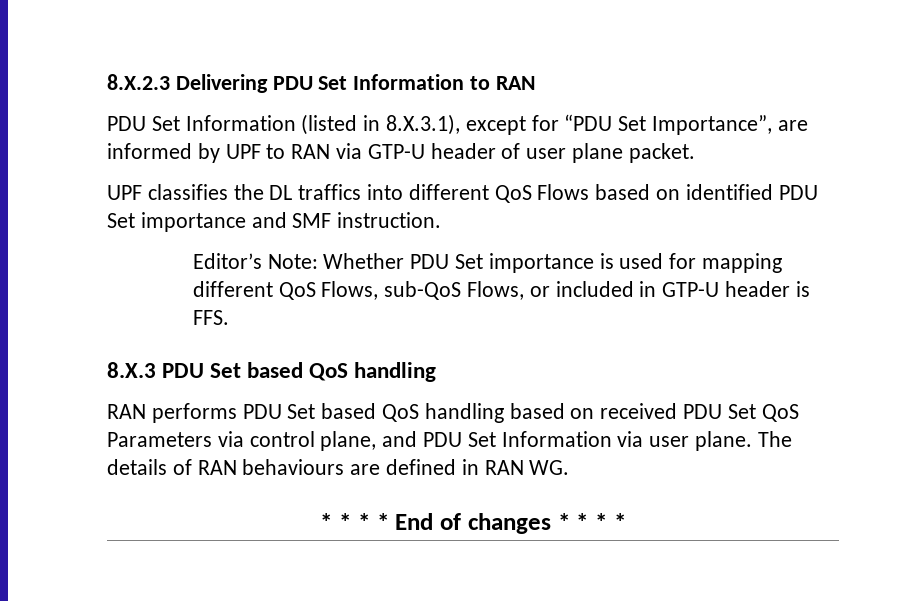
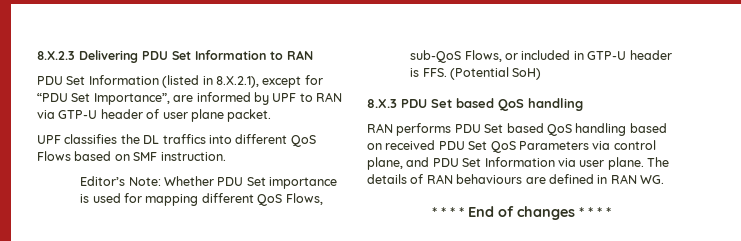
[386,114,461,135] 8.X.3.1), -> [215,76,259,88] 8.X.2.1),
[685,184,818,200] [107,212,287,232] identified PDU Set importance and -> (130, 157) none
(229, 317) none -> [450,67,542,80] (Potential SoH)

